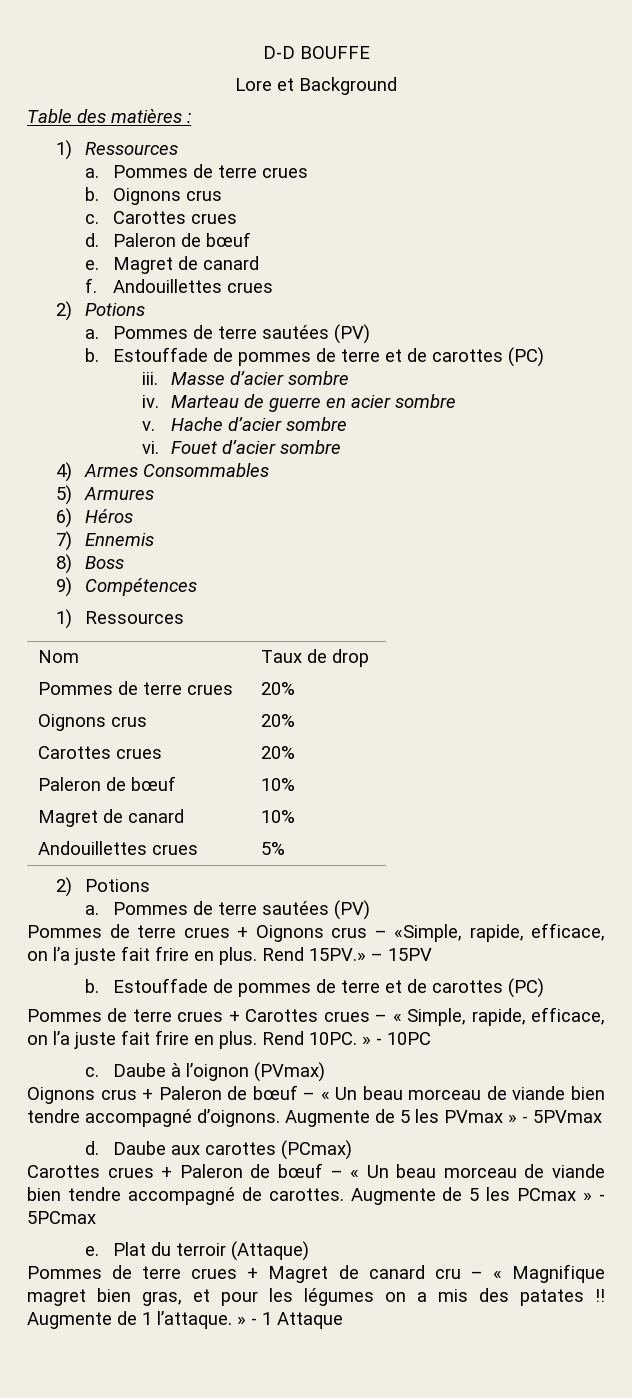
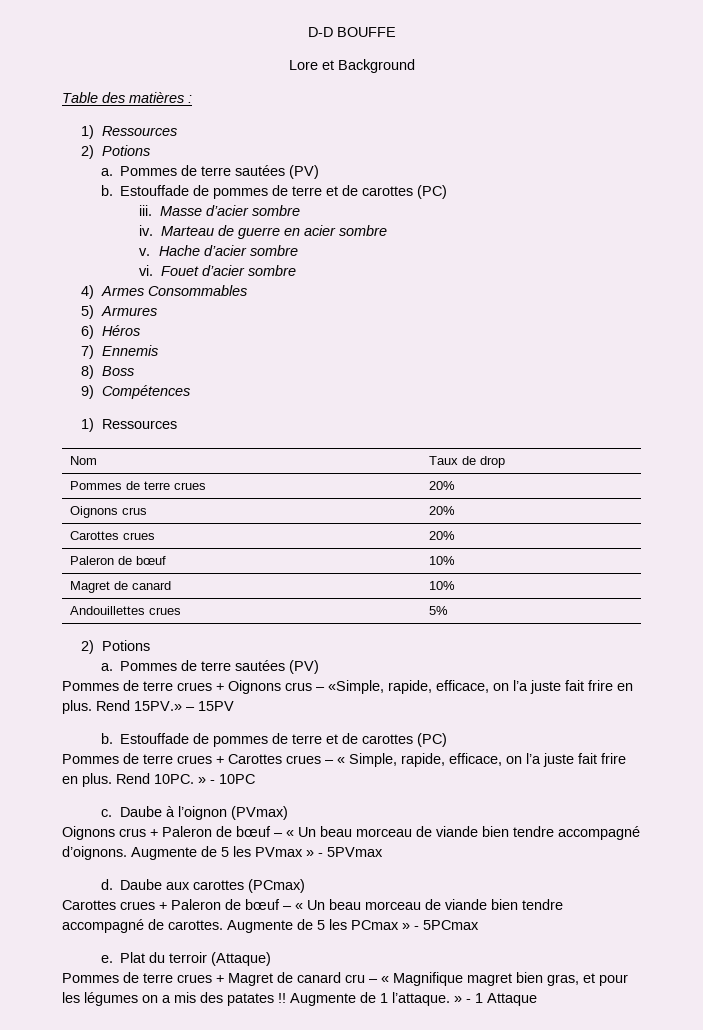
[84,164,309,178] [84,187,223,205] [84,211,238,224] [84,232,252,247] [84,256,260,274] [84,278,274,293] // a. Pommes de terre crues // b. Oignons crus // c. Carottes crues // d. Paleron de bœuf // e. Magret de canard // f. Andouillettes crues -> (177, 131) none

